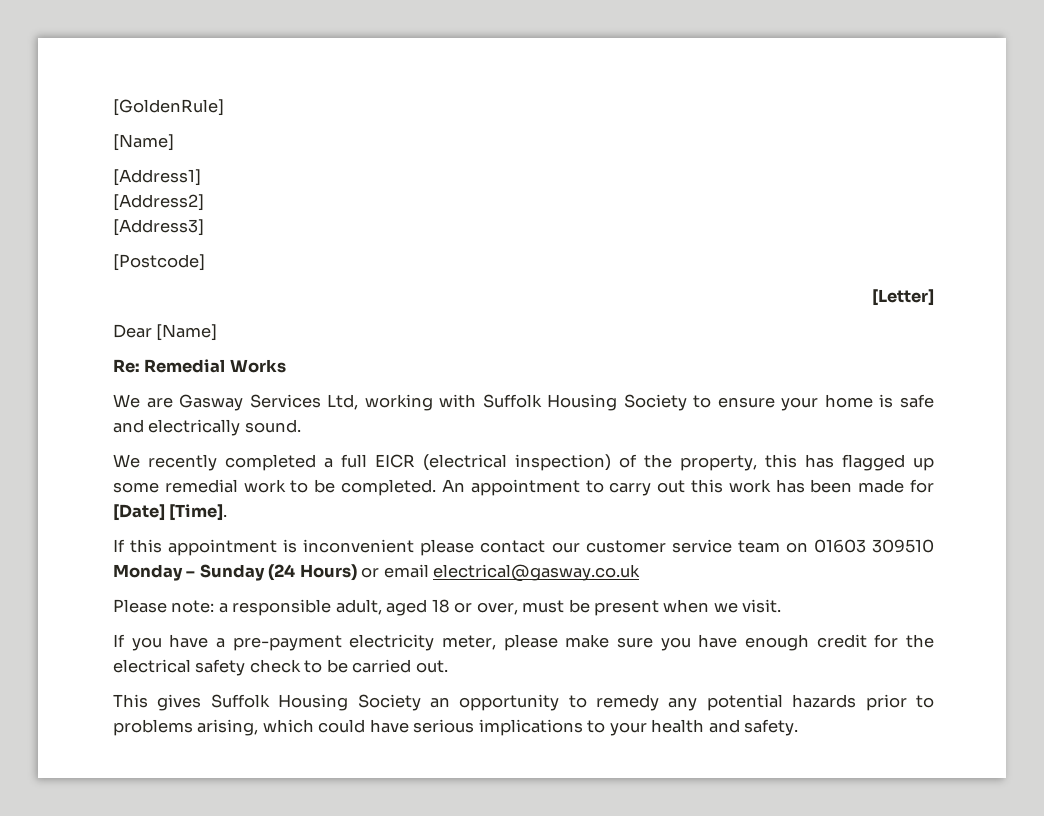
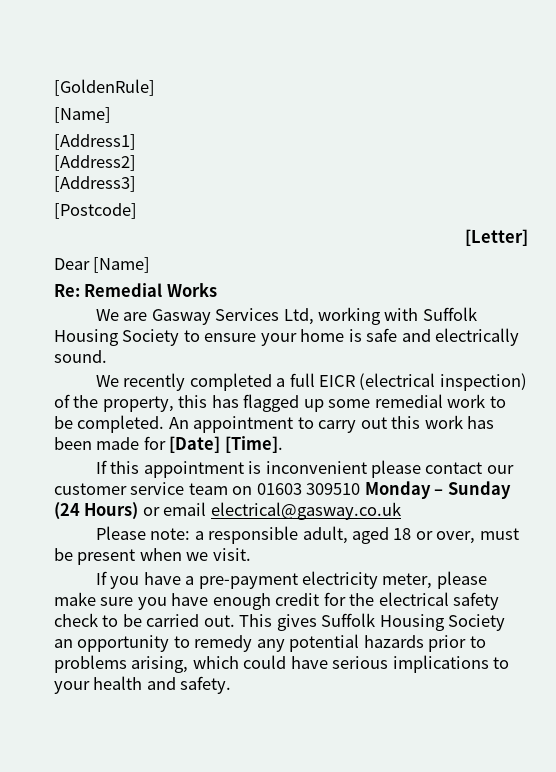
(448, 666) // -> (235, 621) none

